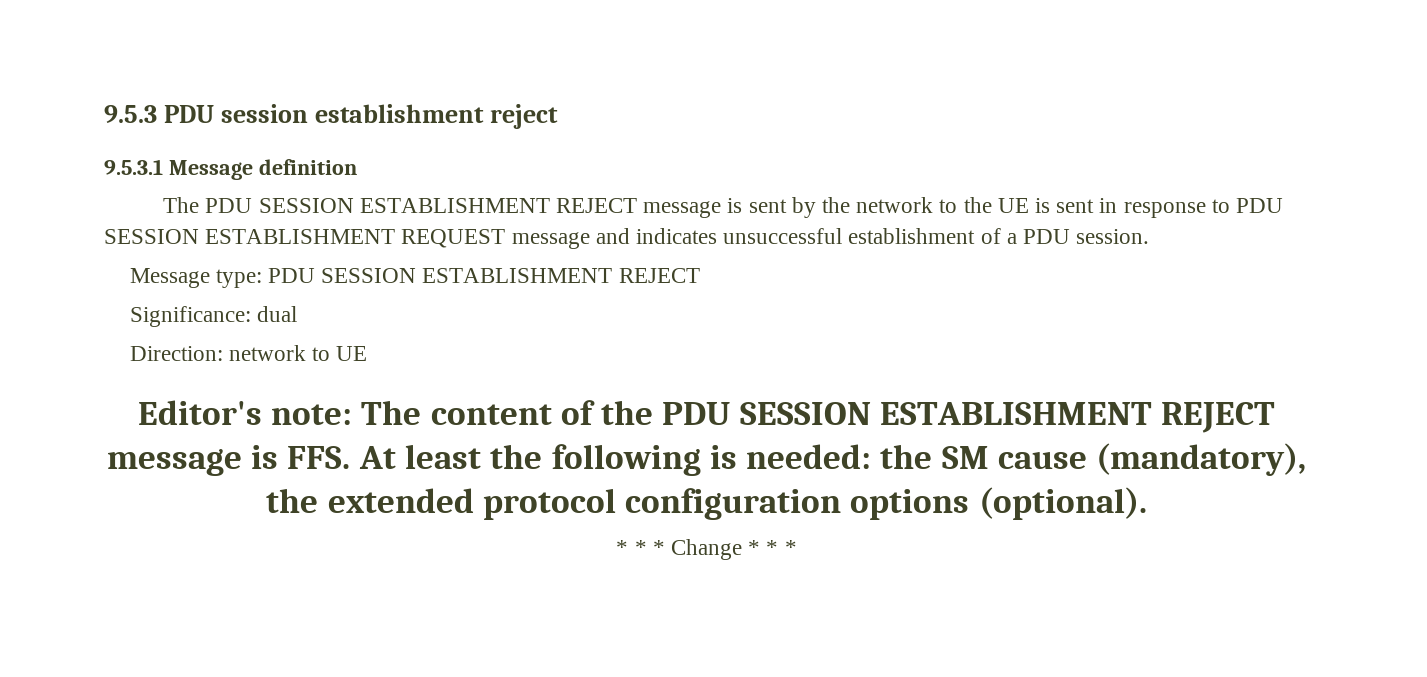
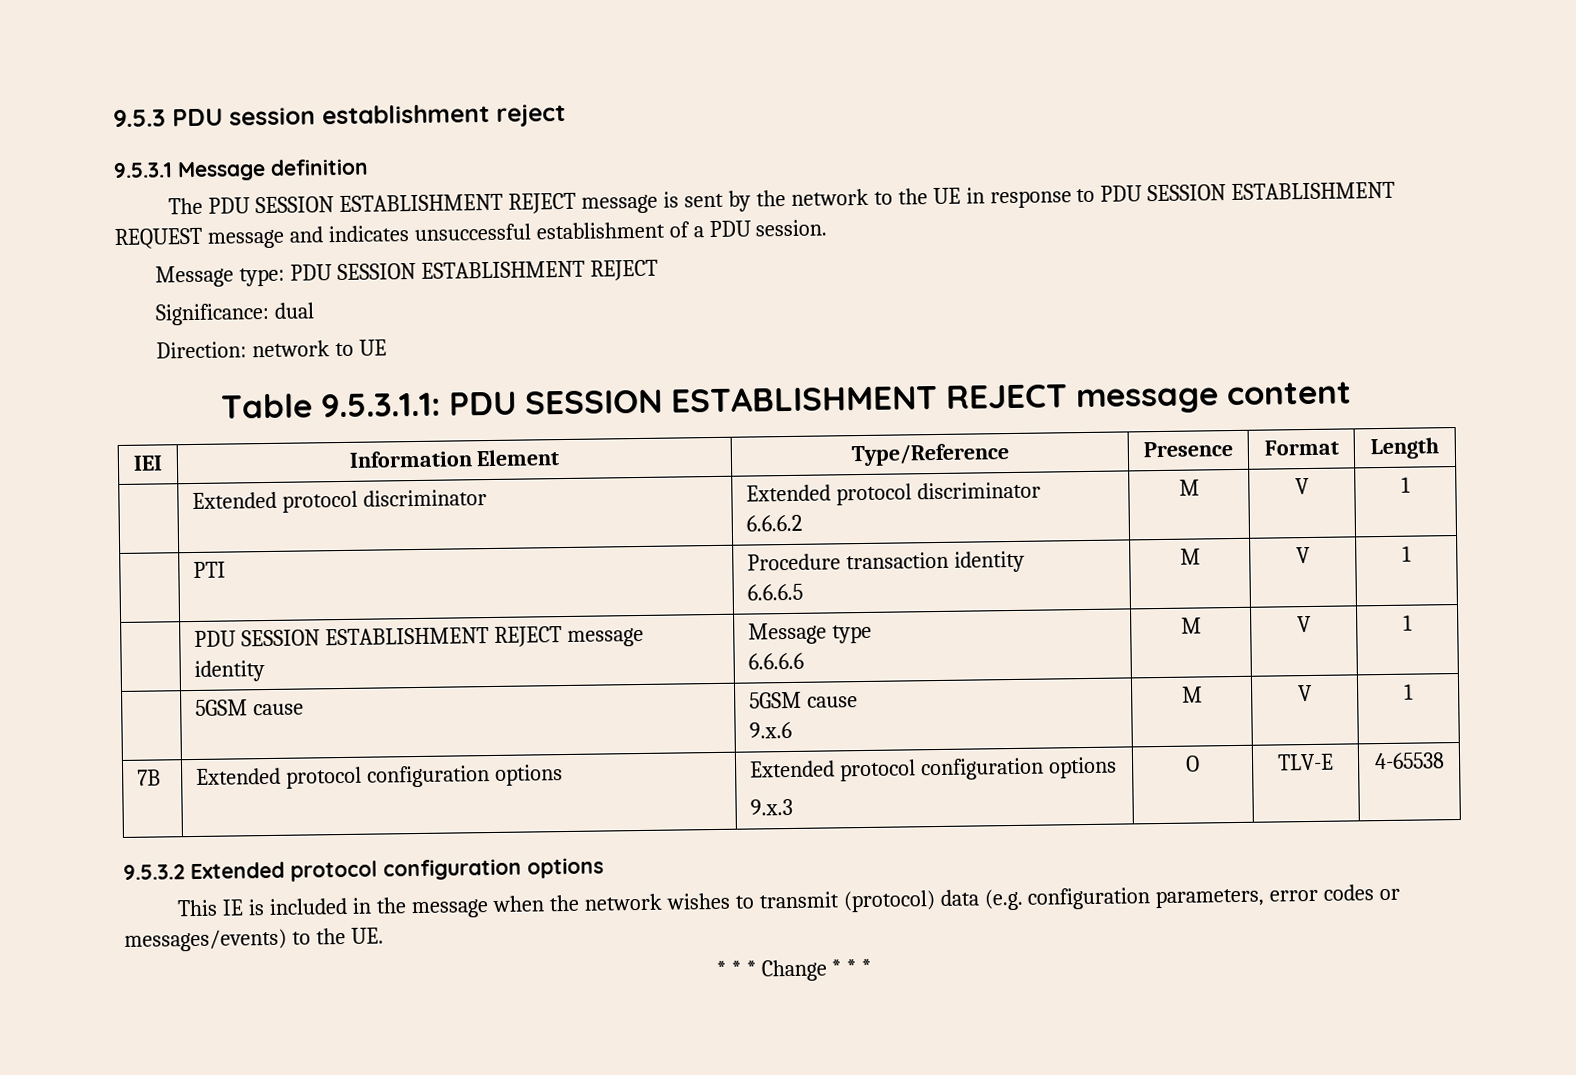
[1035,198,1095,213] is sent -> (961, 196) none
[137,400,1276,433] [106,443,1307,476] [266,487,1147,520] Editor's note: The content of the PDU SESSION ESTABLISHMENT REJECT message is FFS. At least the following is needed: the SM cause (mandatory), the extended protocol configuration options (optional). -> [221,381,1352,419] [133,455,163,471] [348,449,561,468] [850,443,1010,467] [1143,441,1233,458] [1263,439,1339,456] [1370,437,1439,460] [192,489,488,513] [746,481,1042,506] [746,514,803,532] [1178,479,1200,496] [1295,477,1310,495] [1401,476,1411,493] [193,561,227,578] [747,550,1026,573] [747,583,804,601] [1179,548,1201,565] [1296,546,1311,564] [1402,545,1412,562] [194,626,645,647] [194,660,266,682] [748,622,873,645] [748,652,805,670] [1180,617,1202,634] [1297,615,1312,633] [1403,614,1413,631] [195,699,305,716] [749,691,859,709] [749,721,793,739] [1181,686,1203,703] [1298,684,1313,702] [1404,683,1414,700] [137,769,162,786] [196,764,564,789] [750,756,1118,782] [750,798,794,816] [1185,755,1200,772] [1277,753,1334,771] [1373,752,1445,770] [123,857,604,882] [177,884,1401,919] [124,927,384,952] Table 9.5.3.1.1: PDU SESSION ESTABLISHMENT REJECT message content // IEI | Information Element | Type/Reference | Presence | Format | Length // | Extended protocol discriminator | Extended protocol discriminator // 6.6.6.2 | M | V | 1 // | PTI | Procedure transaction identity // 6.6.6.5 | M | V | 1 // | PDU SESSION ESTABLISHMENT REJECT message identity | Message type // 6.6.6.6 | M | V | 1 // | 5GSM cause | 5GSM cause // 9.x.6 | M | V | 1 // 7B | Extended protocol configuration options | Extended protocol configuration options // 9.x.3 | O | TLV-E | 4-65538 // 9.5.3.2 Extended protocol configuration options // This IE is included in the message when the network wishes to transmit (protocol) data (e.g. configuration parameters, error codes or messages/events) to the UE.

